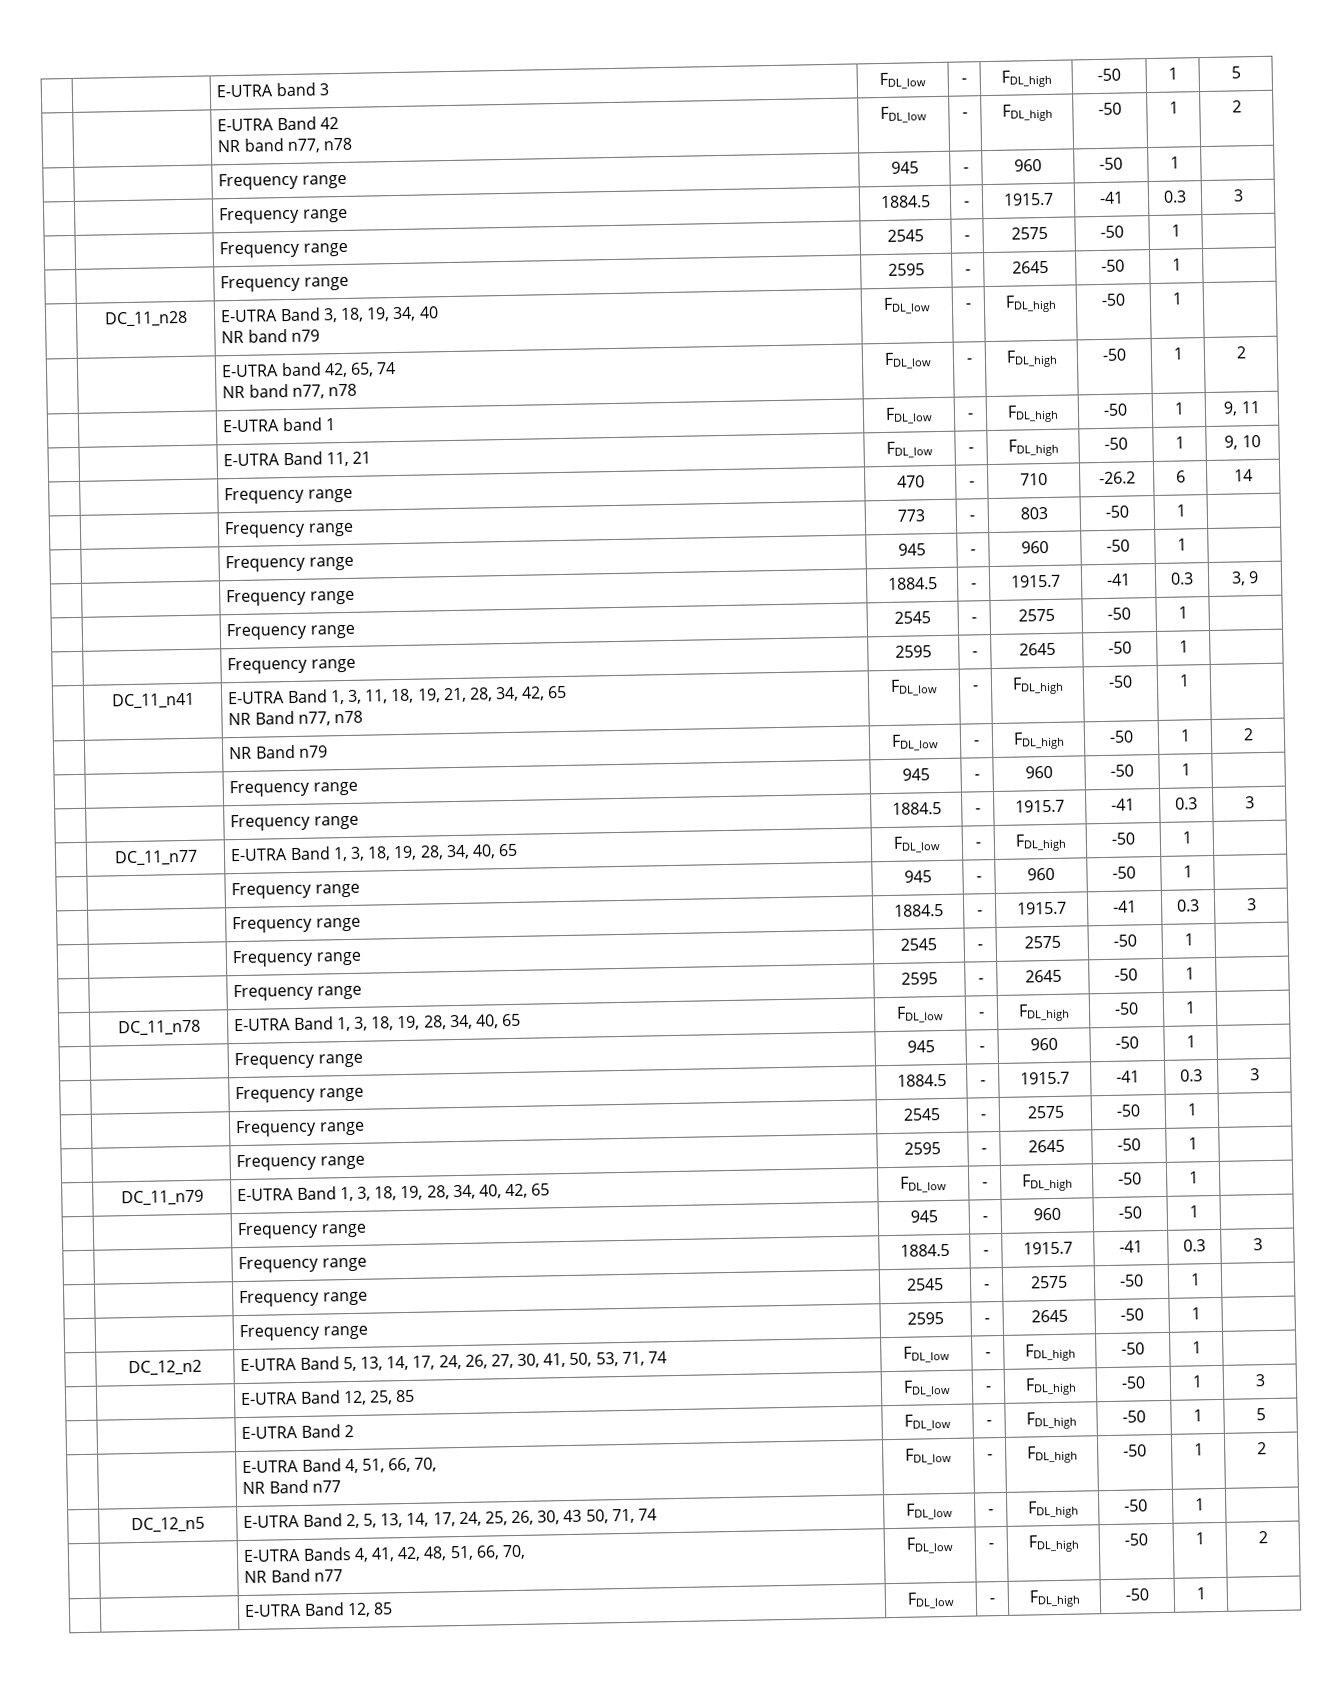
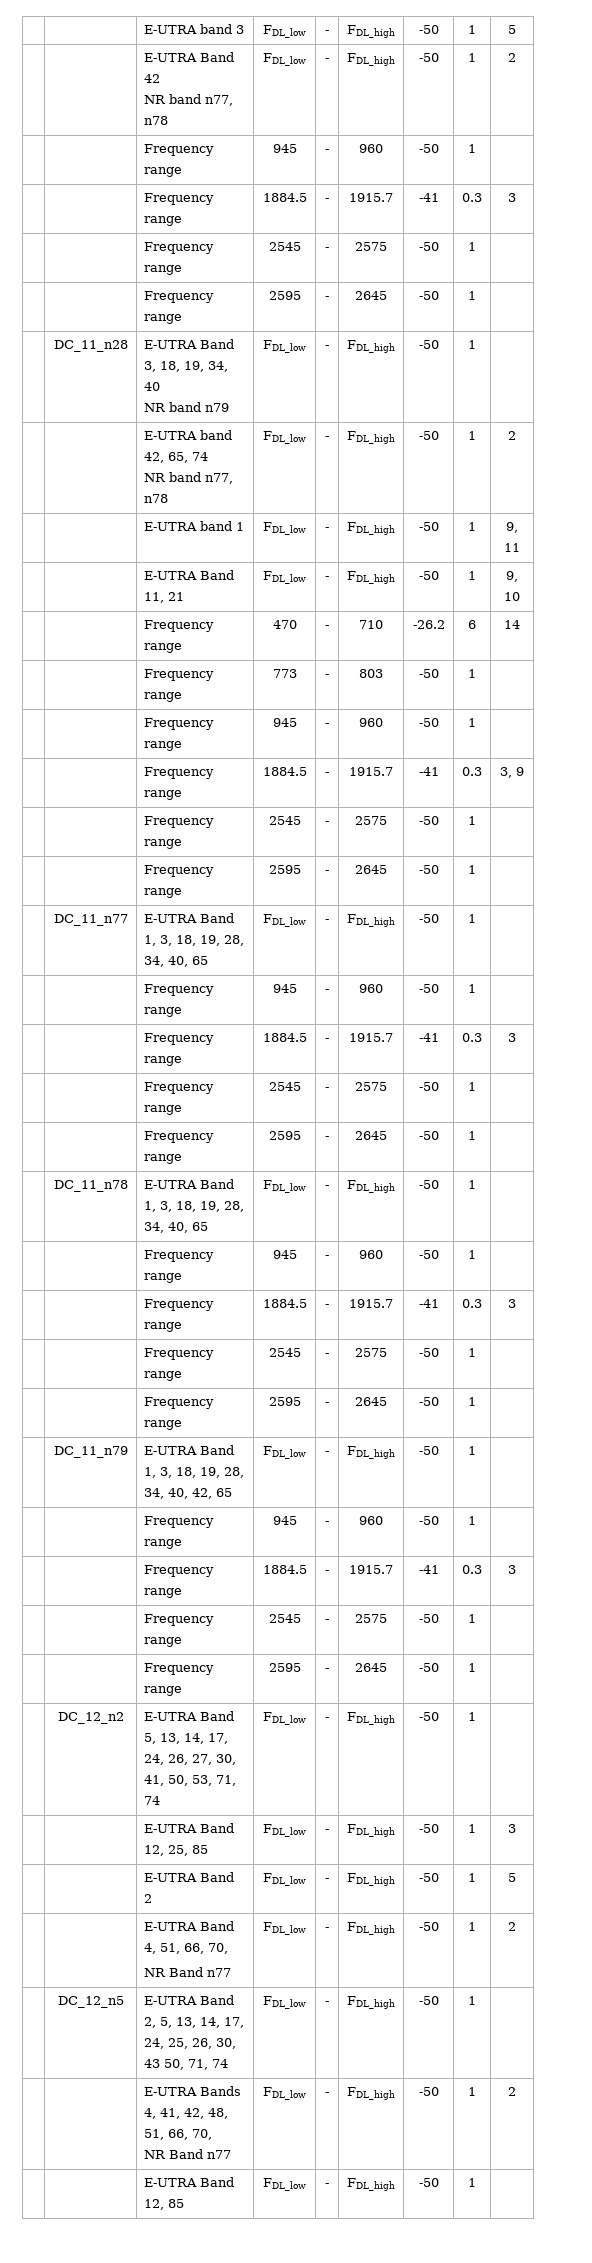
[111,692,195,710] [227,685,568,705] [228,710,363,726] [890,679,938,696] [972,685,979,691] [1011,676,1064,695] [1108,675,1133,688] [1178,674,1190,687] [229,744,328,760] [891,734,939,751] [974,740,980,746] [1012,731,1065,750] [1109,730,1134,743] [1179,729,1191,742] [1242,728,1254,741] [229,779,358,798] [901,768,930,781] [974,774,980,780] [1025,765,1053,779] [1110,764,1134,777] [1180,763,1191,776] [230,813,359,832] [891,802,942,815] [975,808,981,814] [1015,799,1065,813] [1111,798,1135,811] [1175,797,1198,810] [1244,796,1255,809] // | DC_11_n41 | E-UTRA Band 1, 3, 11, 18, 19, 21, 28, 34, 42, 65 // NR Band n77, n78 | FDL_low | - | FDL_high | -50 | 1 | // | | NR Band n79 | FDL_low | - | FDL_high | -50 | 1 | 2 // | | Frequency range | 945 | - | 960 | -50 | 1 | // | | Frequency range | 1884.5 | - | 1915.7 | -41 | 0.3 | 3 -> (476, 869) none

